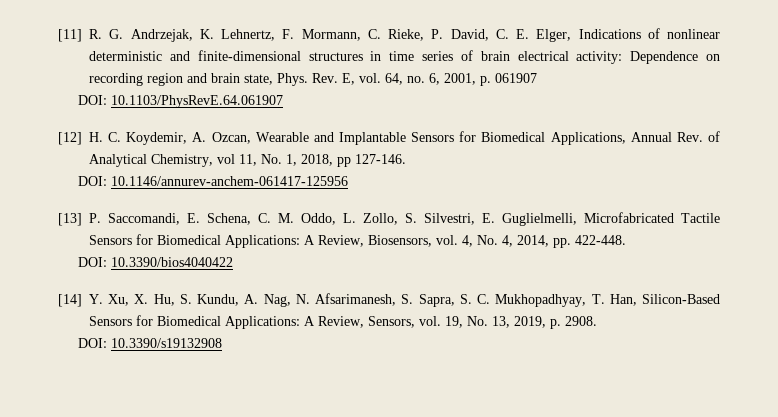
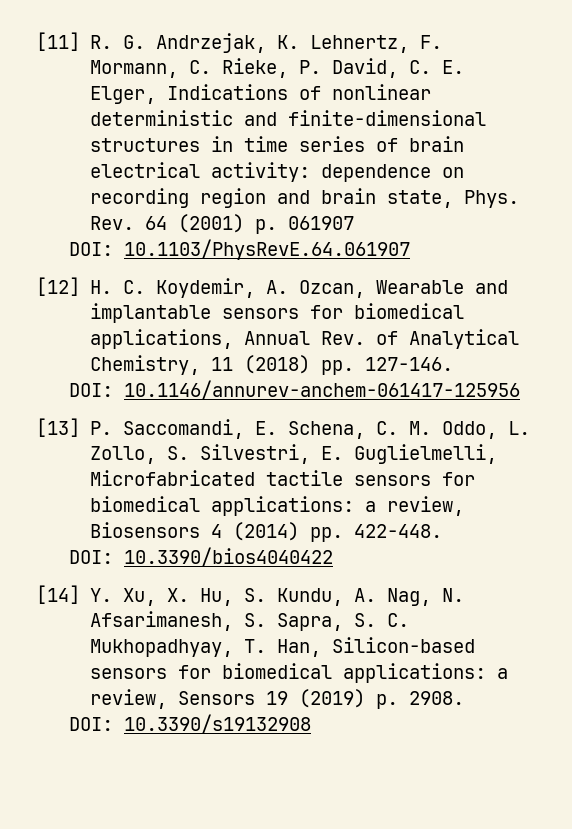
[630,51,699,64] Dependence -> [320,164,431,182] dependence
[342,73,476,85] E, vol. 64, no. 6, 2001, -> [144,214,244,233] 64 (2001)
[339,131,626,145] Implantable Sensors for Biomedical Applications, -> [89,303,464,323] [89,329,233,349] implantable sensors for biomedical applications,
[217,154,351,167] vol 11, No. 1, 2018, pp -> [210,355,354,375] 11 (2018) pp.
[681,213,720,223] [89,234,549,248] Tactile Sensors for Biomedical Applications: A Review, Biosensors, vol. 4, No. 4, 2014, -> [265,470,475,486] [89,496,464,516] [89,522,299,541] tactile sensors for biomedical applications: a review, Biosensors 4 (2014)
[642,294,721,304] [89,315,546,329] Silicon-Based Sensors for Biomedical Applications: A Review, Sensors, vol. 19, No. 13, 2019, -> [331,637,475,653] [89,663,508,683] [89,689,365,709] Silicon-based sensors for biomedical applications: a review, Sensors 19 (2019)

